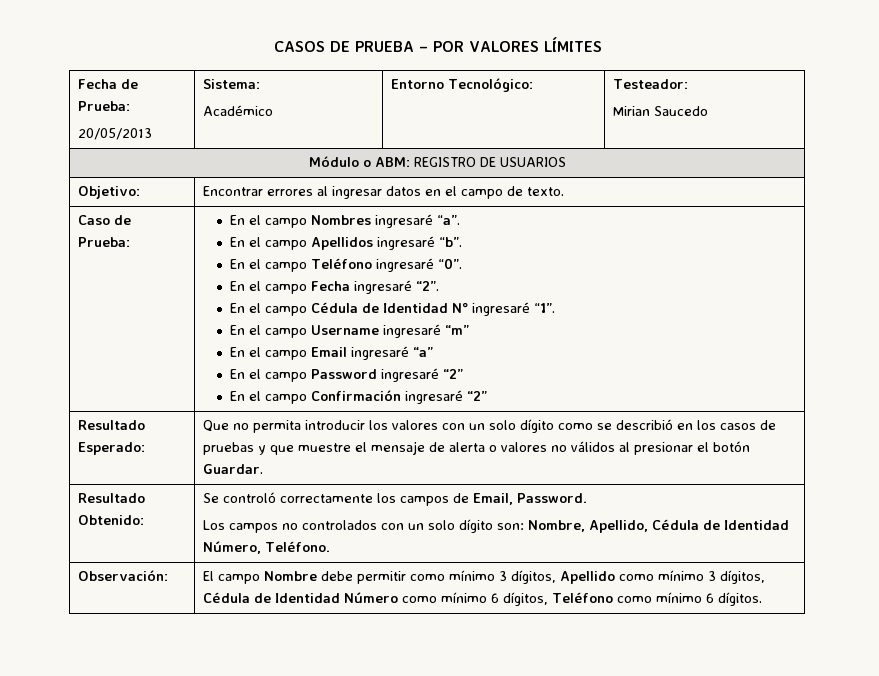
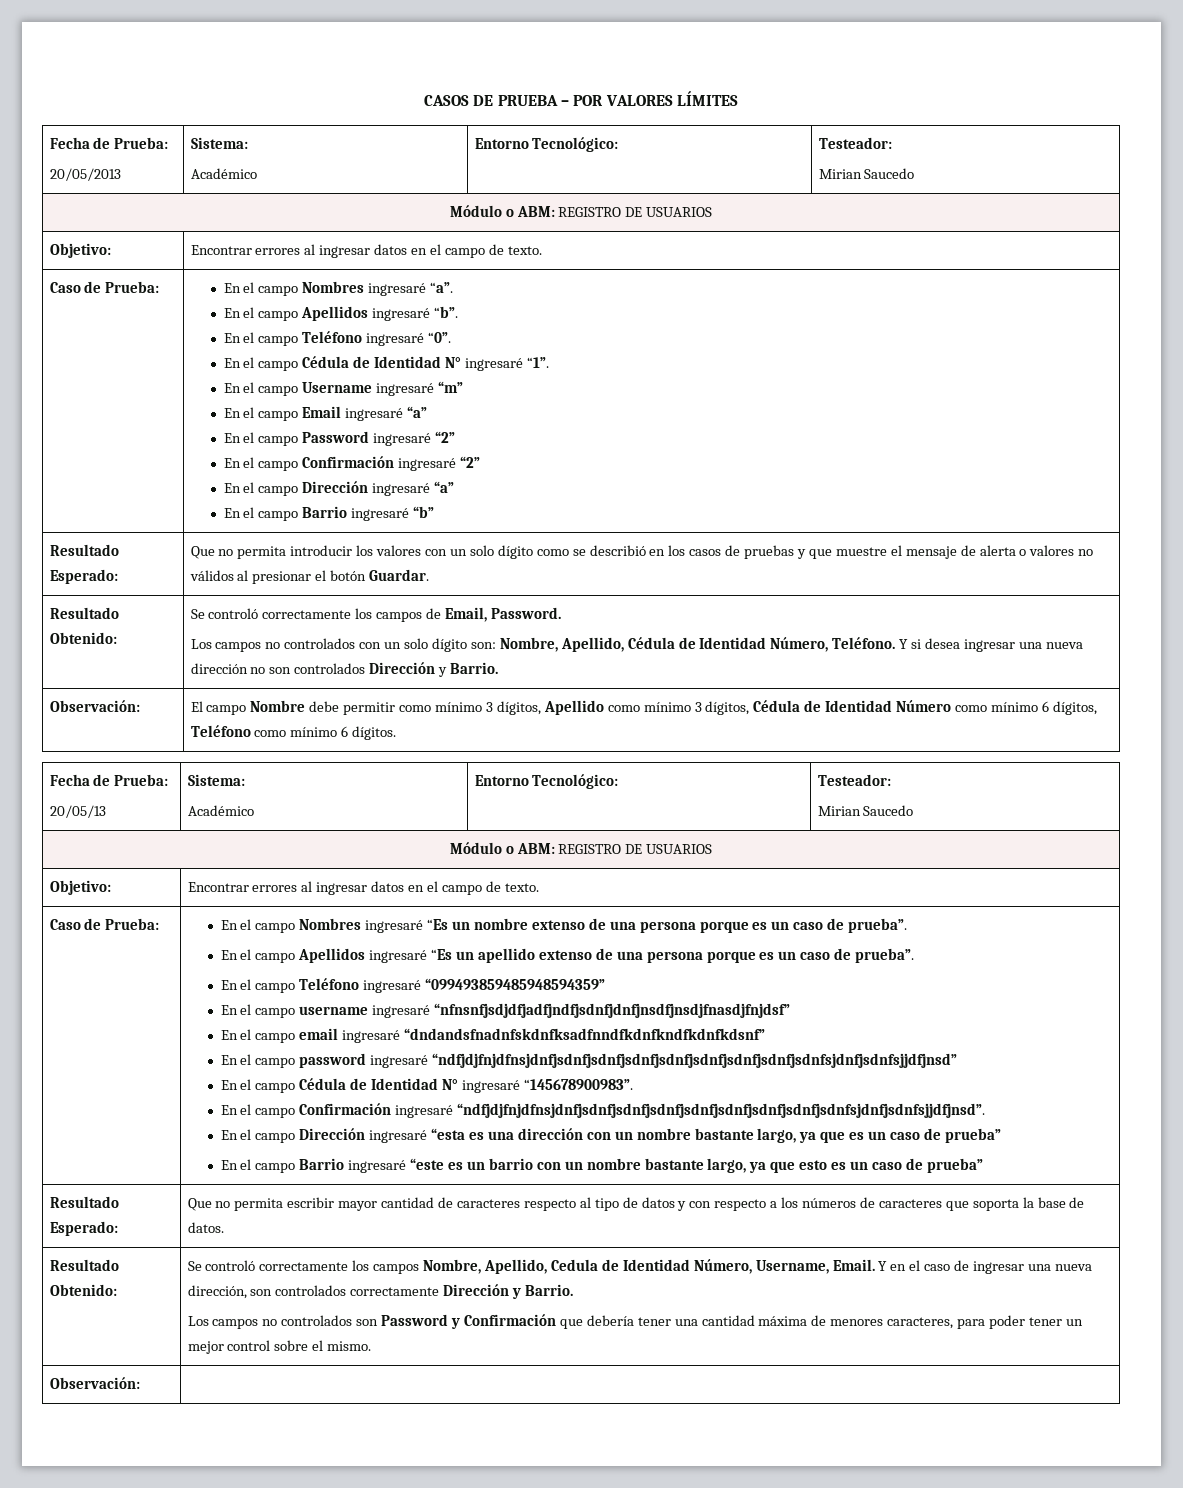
[229,280,439,294] // En el campo Fecha ingresaré “2”. -> (452, 337) none
(487, 396) none -> [223,481,455,496] [223,506,435,521] // En el campo Dirección ingresaré “a” // En el campo Barrio ingresaré “b”
(330, 546) none -> [899,638,1083,652] [190,662,499,677] Y si desea ingresar una nueva dirección no son controlados Dirección y Barrio.
(762, 599) none -> [49,774,169,786] [49,805,106,818] [187,774,245,786] [187,805,254,816] [474,774,619,789] [817,774,891,786] [817,805,914,816] [449,842,713,854] [49,880,111,895] [187,881,539,895] [49,918,160,930] [220,918,908,933] [220,948,915,963] [220,978,606,993] [220,1003,791,1018] [220,1028,766,1043] [220,1053,958,1068] [220,1078,633,1093] [220,1103,986,1118] [220,1128,1001,1143] [220,1158,983,1173] [49,1196,119,1208] [49,1221,118,1236] [187,1197,1085,1211] [187,1222,224,1233] [49,1259,119,1271] [49,1284,117,1296] [187,1259,1092,1274] [187,1284,574,1299] [187,1314,1083,1329] [187,1340,372,1354] [49,1377,140,1389] // Fecha de Prueba: // 20/05/13 | Sistema: // Académico | Entorno Tecnológico: | Testeador: // Mirian Saucedo // Módulo o ABM: REGISTRO DE USUARIOS // Objetivo: | Encontrar errores al ingresar datos en el campo de texto. // Caso de Prueba: | En el campo Nombres ingresaré “Es un nombre extenso de una persona porque es un caso de prueba”. // En el campo Apellidos ingresaré “Es un apellido extenso de una persona porque es un caso de prueba”. // En el campo Teléfono ingresaré “099493859485948594359” // En el campo username ingresaré “nfnsnfjsdjdfjadfjndfjsdnfjdnfjnsdfjnsdjfnasdjfnjdsf” // En el campo email ingresaré “dndandsfnadnfskdnfksadfnndfkdnfkndfkdnfkdsnf” // En el campo password ingresaré “ndfjdjfnjdfnsjdnfjsdnfjsdnfjsdnfjsdnfjsdnfjsdnfjsdnfjsdnfsjdnfjsdnfsjjdfjnsd” // En el campo Cédula de Identidad N° ingresaré “145678900983”. // En el campo Confirmación ingresaré “ndfjdjfnjdfnsjdnfjsdnfjsdnfjsdnfjsdnfjsdnfjsdnfjsdnfjsdnfsjdnfjsdnfsjjdfjnsd”. // En el campo Dirección ingresaré “esta es una dirección con un nombre bastante largo, ya que es un caso de prueba” // En el campo Barrio ingresaré “este es un barrio con un nombre bastante largo, ya que esto es un caso de prueba” // Resultado Esperado: | Que no permita escribir mayor cantidad de caracteres respecto al tipo de datos y con respecto a los números de caracteres que soporta la base de datos. // Resultado Obtenido: | Se controló correctamente los campos Nombre, Apellido, Cedula de Identidad Número, Username, Email. Y en el caso de ingresar una nueva dirección, son controlados correctamente Dirección y Barrio. // Los campos no controlados son Password y Confirmación que debería tener una cantidad máxima de menores caracteres, para poder tener un mejor control sobre el mismo. // Observación: |

